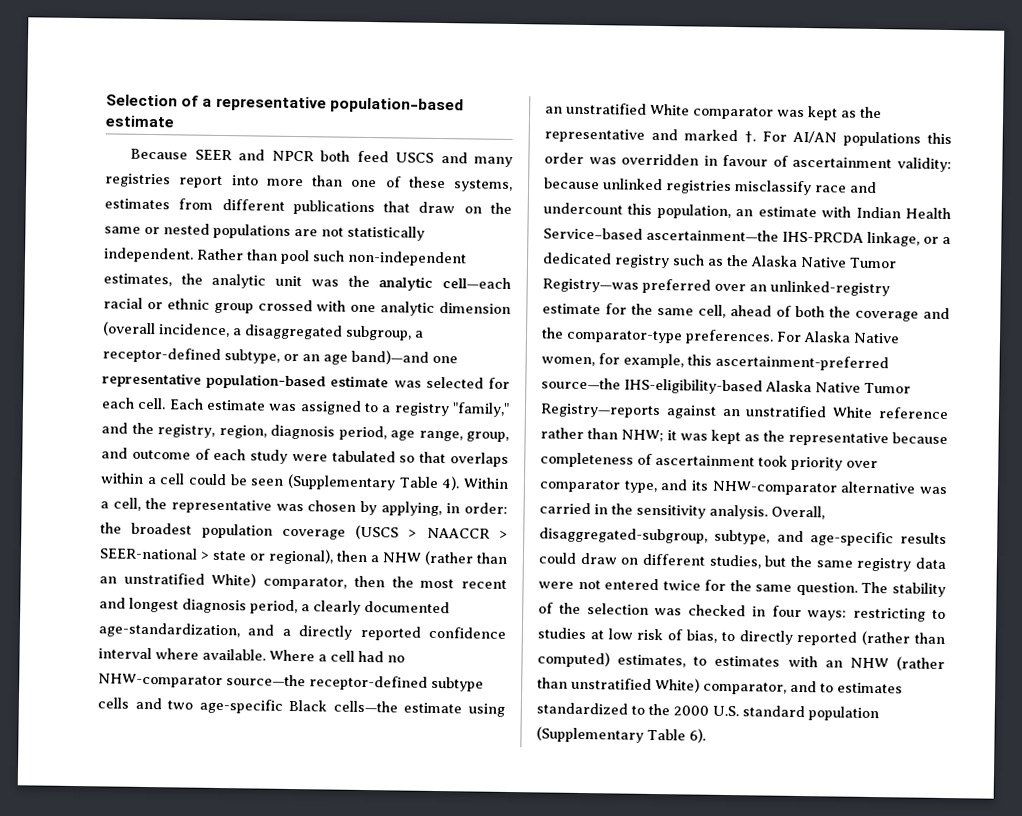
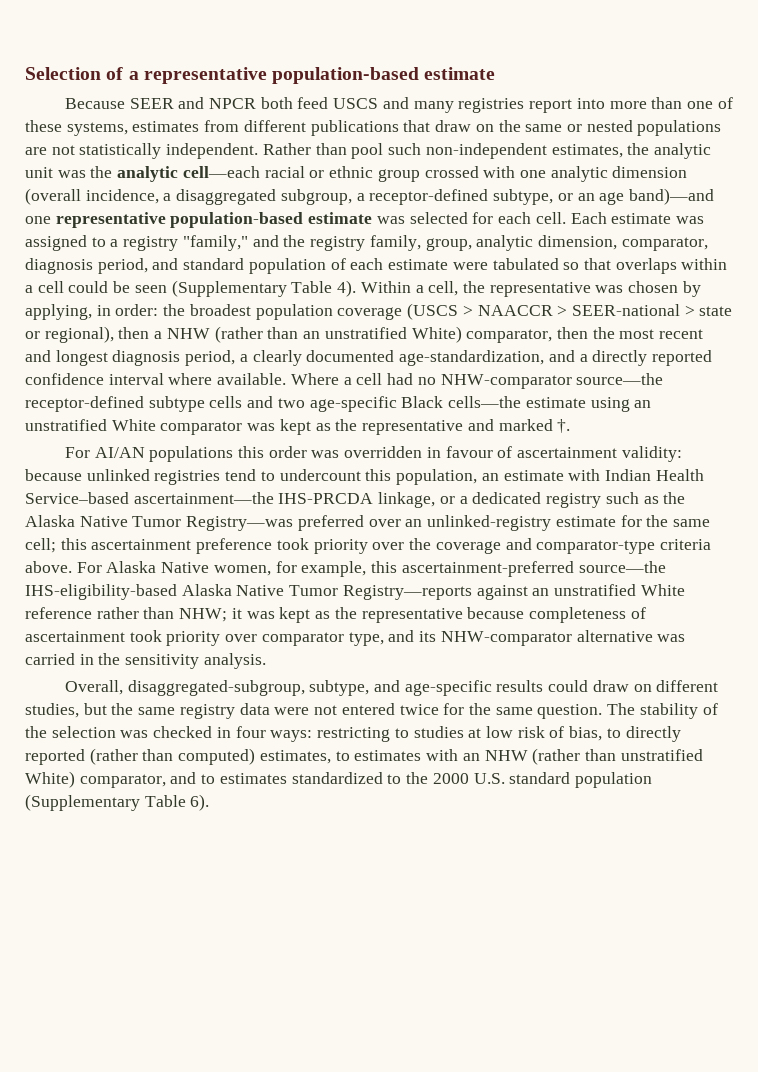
[157,424,509,442] [101,447,191,460] registry, region, diagnosis period, age range, group, and outcome -> [310,235,708,251] [25,258,326,274] registry family, group, analytic dimension, comparator, diagnosis period, and standard population
[250,449,289,464] study -> [388,259,449,270] estimate
(756, 137) none -> (571, 426) //
[734,180,877,196] misclassify race and -> [225,469,275,481] tend to
[698,304,950,322] [541,327,774,345] cell, ahead of both the coverage and the comparator-type preferences. -> [25,538,711,554] [25,561,72,573] cell; this ascertainment preference took priority over the coverage and comparator-type criteria above.
(768, 512) none -> (266, 661) //

